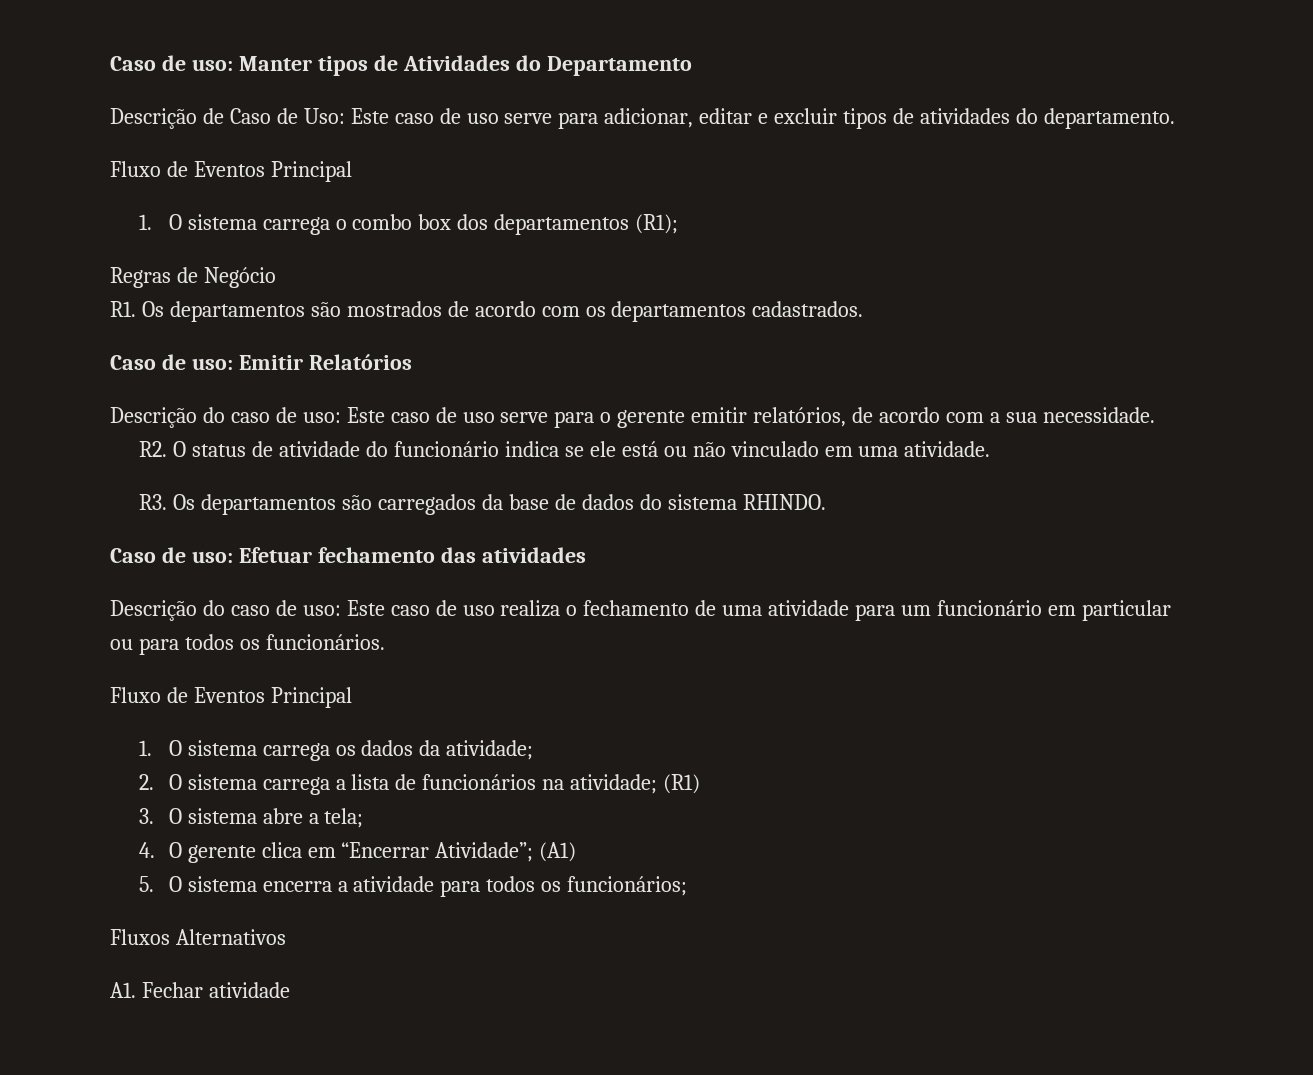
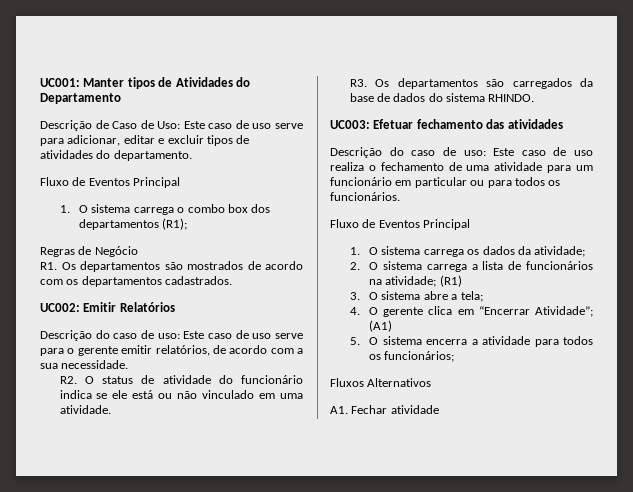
[110,55,233,71] Caso de uso: -> [40,78,80,87] UC001:
[110,354,233,370] Caso de uso: -> [40,303,80,312] UC002:
[110,547,233,563] Caso de uso: -> [330,120,370,129] UC003:

